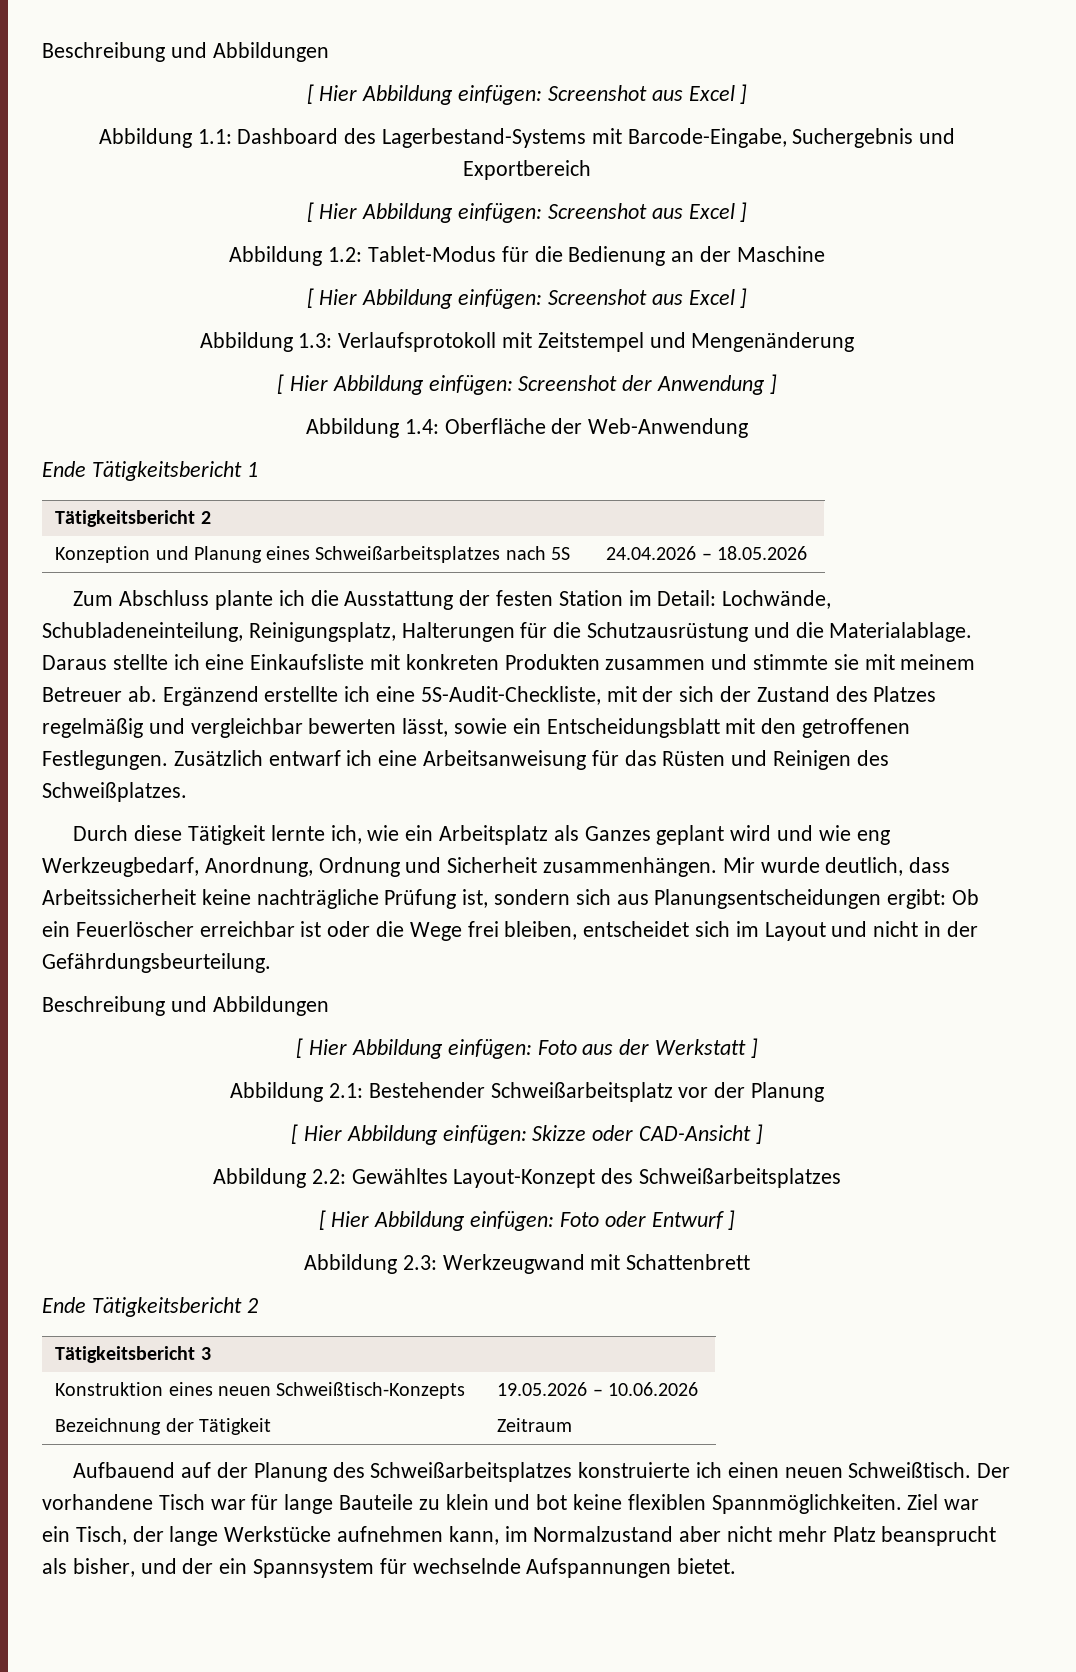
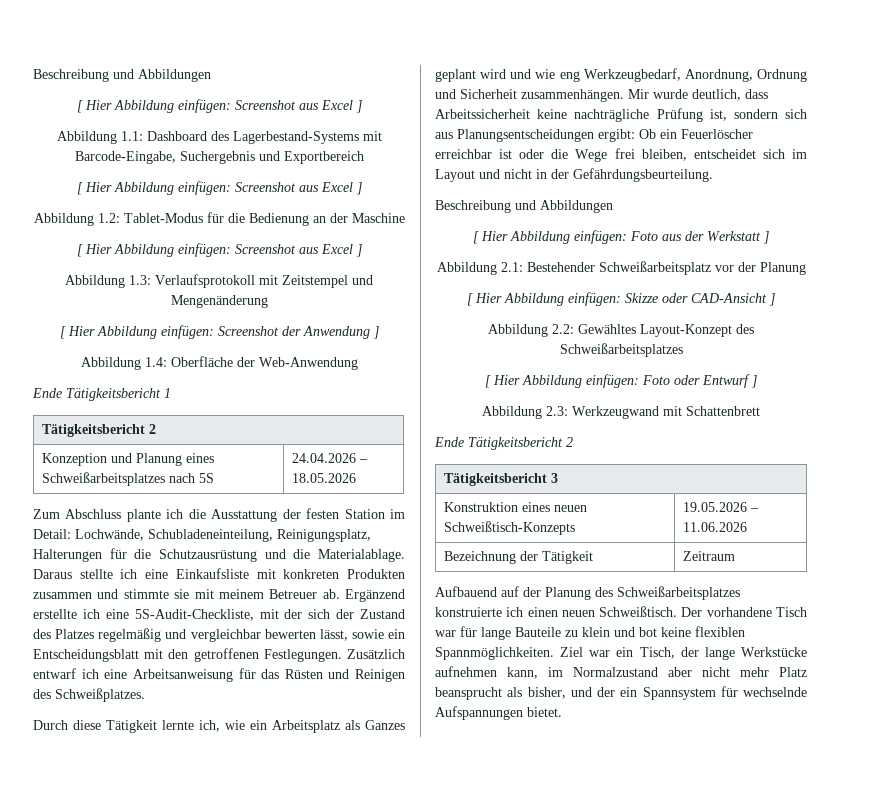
[607,1382,698,1396] 10.06.2026 -> [682,522,747,532] 11.06.2026

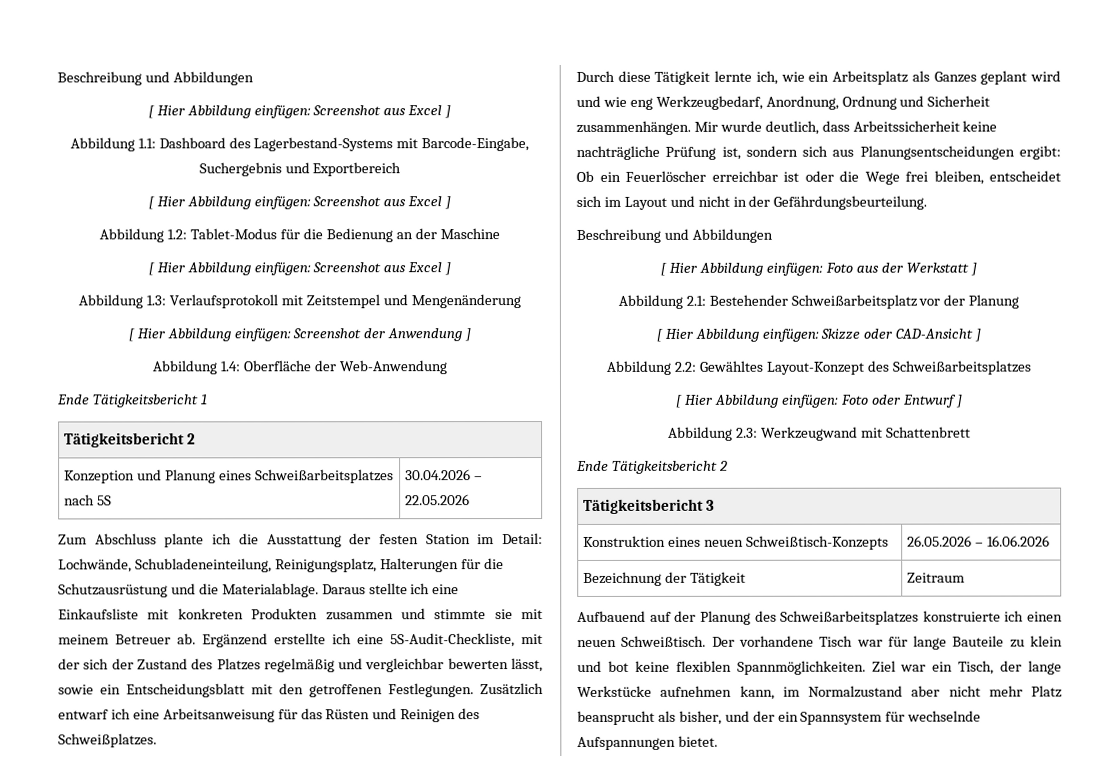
[291,453,368,463] [291,473,356,483] 24.04.2026 – 18.05.2026 -> [405,469,484,481] [405,494,471,506] 30.04.2026 – 22.05.2026
[682,502,759,512] [682,522,747,532] 19.05.2026 – 11.06.2026 -> [907,535,1050,547] 26.05.2026 – 16.06.2026

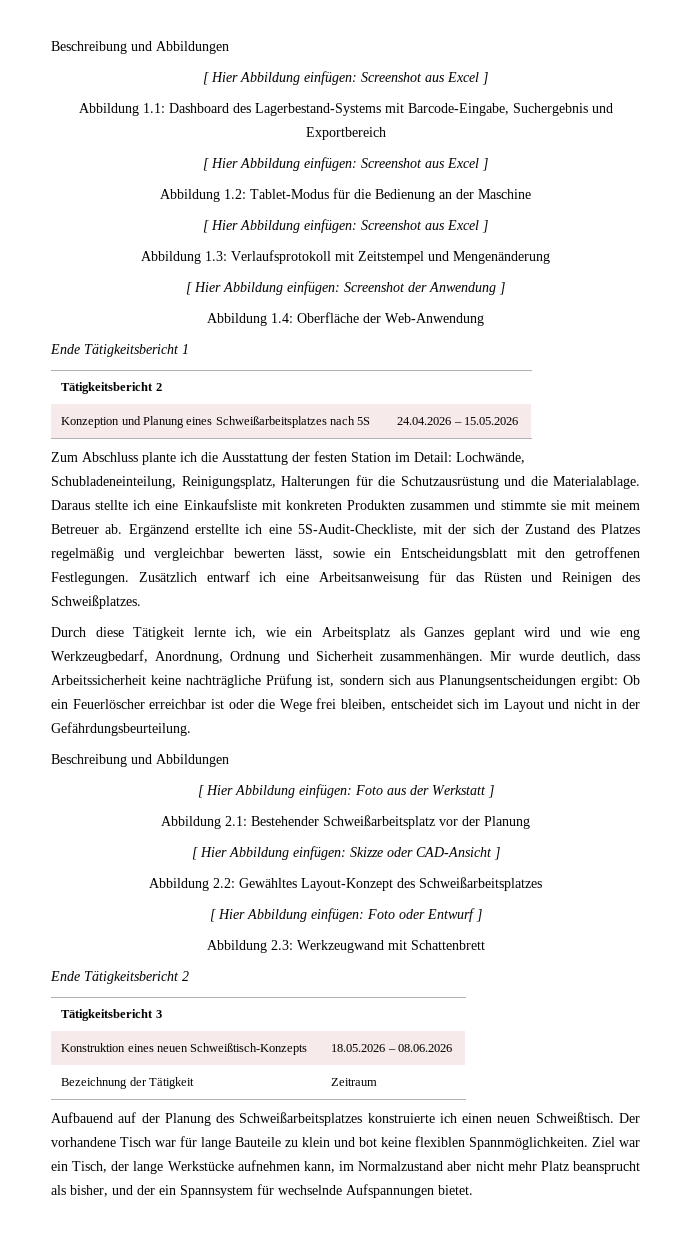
[405,469,484,481] [405,494,471,506] 30.04.2026 – 22.05.2026 -> [397,417,518,425] 24.04.2026 – 15.05.2026
[907,535,1050,547] 26.05.2026 – 16.06.2026 -> [331,1044,452,1052] 18.05.2026 – 08.06.2026

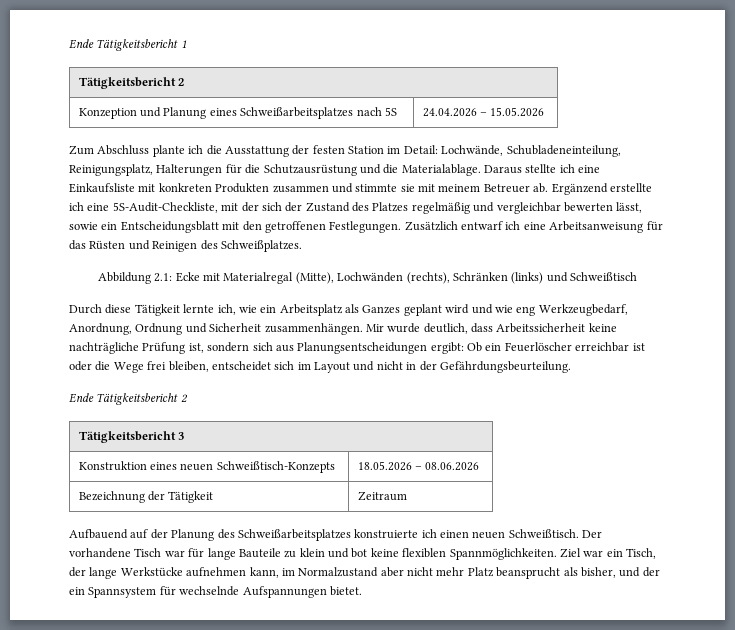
[51,41,229,54] [203,71,488,85] [78,103,613,116] [305,127,386,140] [203,157,488,171] [160,188,531,202] [203,219,488,233] [141,250,550,264] [186,281,505,295] [207,312,484,326] Beschreibung und Abbildungen // [ Hier Abbildung einfügen: Screenshot aus Excel ] // Abbildung 1.1: Dashboard des Lagerbestand-Systems mit Barcode-Eingabe, Suchergebnis und Exportbereich // [ Hier Abbildung einfügen: Screenshot aus Excel ] // Abbildung 1.2: Tablet-Modus für die Bedienung an der Maschine // [ Hier Abbildung einfügen: Screenshot aus Excel ] // Abbildung 1.3: Verlaufsprotokoll mit Zeitstempel und Mengenänderung // [ Hier Abbildung einfügen: Screenshot der Anwendung ] // Abbildung 1.4: Oberfläche der Web-Anwendung // -> (69, 44) none
(141, 602) none -> [97,272,638,284] // Abbildung 2.1: Ecke mit Materialregal (Mitte), Lochwänden (rechts), Schränken (links) und Schweißtisch
[51,754,229,767] [197,784,494,798] [161,815,530,829] [191,846,500,860] [149,877,542,891] [209,908,482,922] [206,940,485,953] // Beschreibung und Abbildungen // [ Hier Abbildung einfügen: Foto aus der Werkstatt ] // Abbildung 2.1: Bestehender Schweißarbeitsplatz vor der Planung // [ Hier Abbildung einfügen: Skizze oder CAD-Ansicht ] // Abbildung 2.2: Gewähltes Layout-Konzept des Schweißarbeitsplatzes // [ Hier Abbildung einfügen: Foto oder Entwurf ] // Abbildung 2.3: Werkzeugwand mit Schattenbrett -> (571, 367) none

